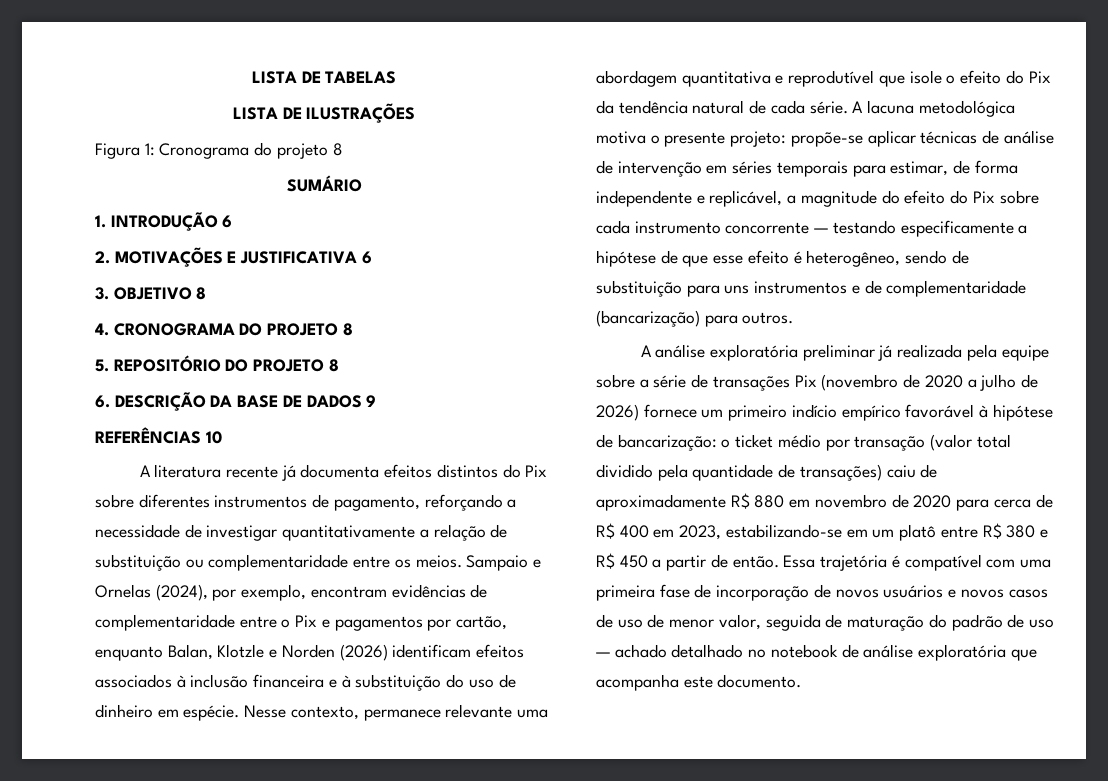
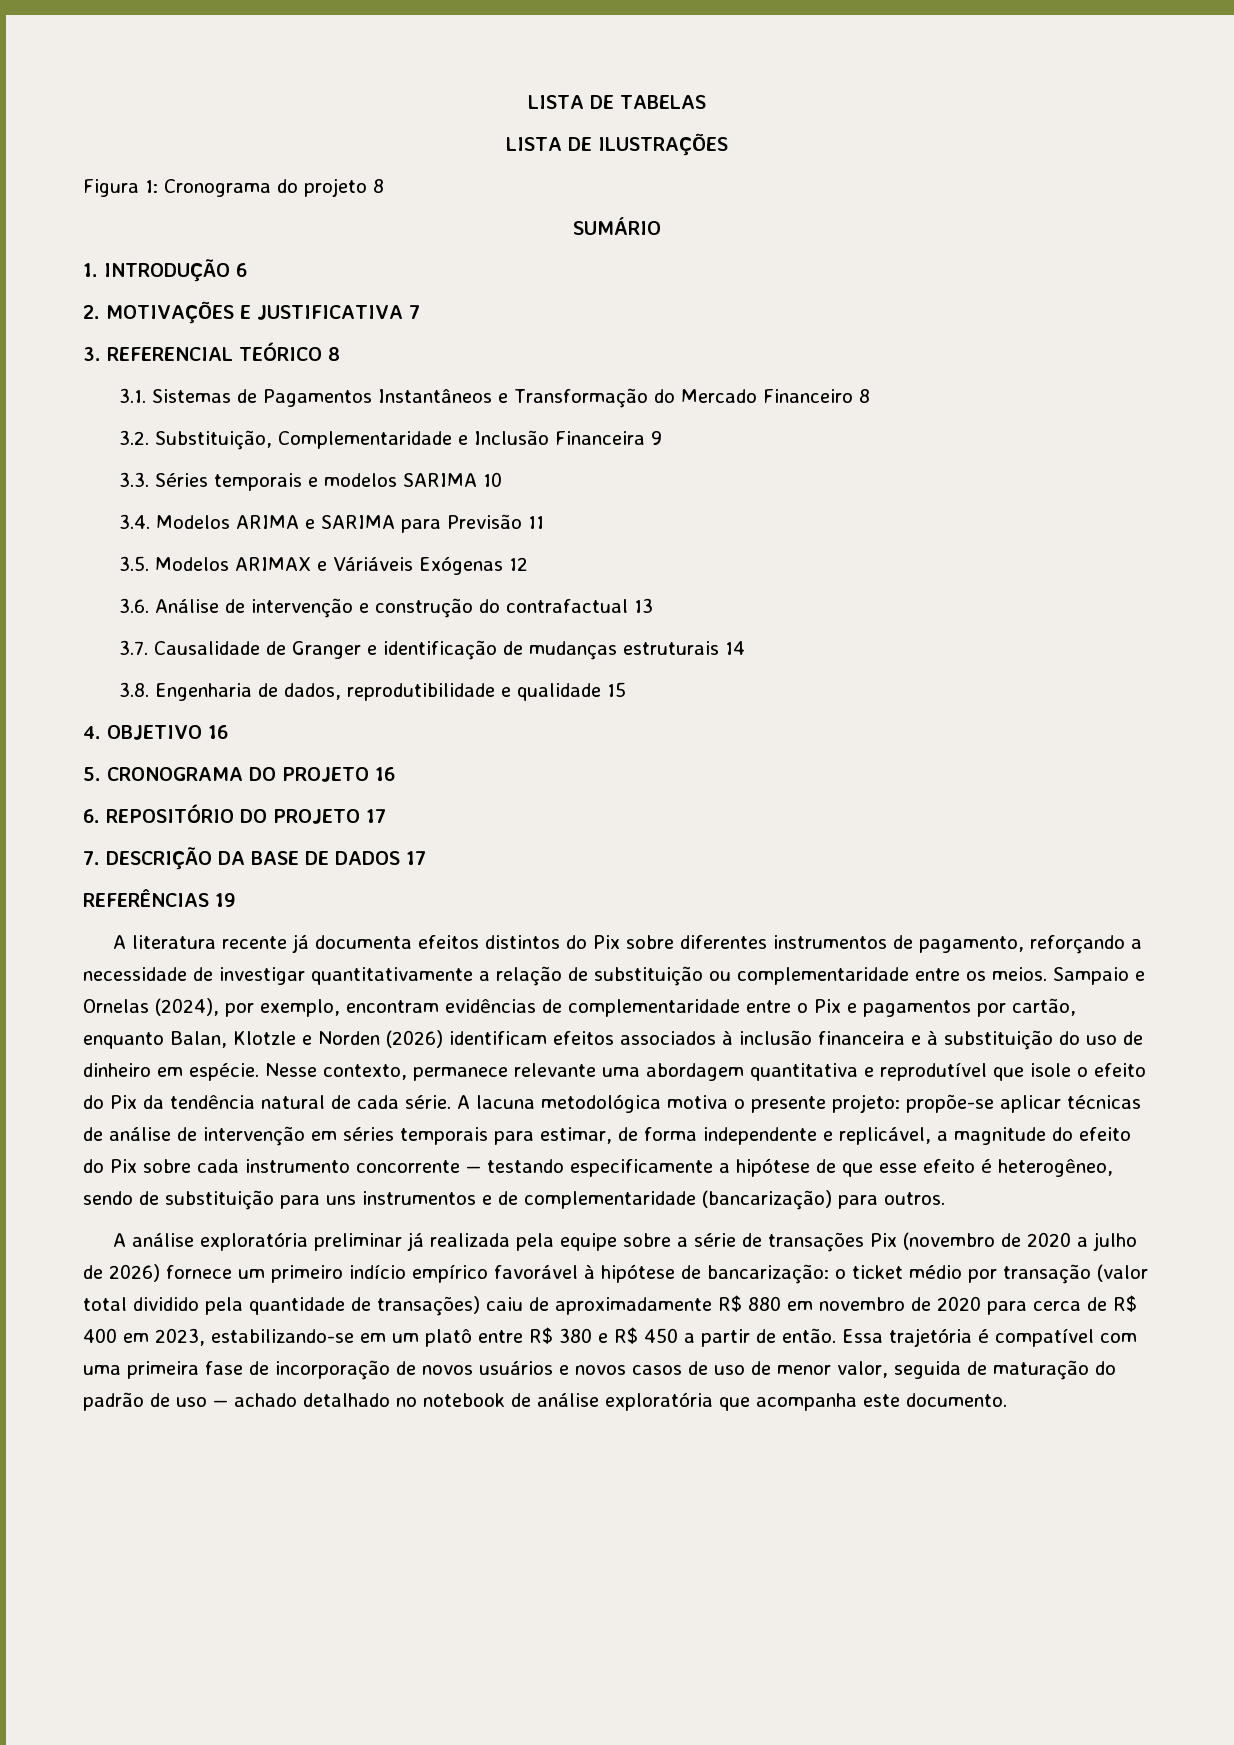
[361,251,372,264] 6 -> [408,305,420,319] 7
[113,287,207,300] [95,323,109,336] OBJETIVO 8 // 4. -> [107,342,340,361] [118,388,870,408] [118,430,662,450] [118,472,502,491] [118,514,544,533] [118,556,528,575] [118,598,653,618] [118,640,745,660] [118,682,626,701] [83,725,228,740] [83,767,101,781] REFERENCIAL TEÓRICO 8 // 3.1. Sistemas de Pagamentos Instantâneos e Transformação do Mercado Financeiro 8 // 3.2. Substituição, Complementaridade e Inclusão Financeira 9 // 3.3. Séries temporais e modelos SARIMA 10 // 3.4. Modelos ARIMA e SARIMA para Previsão 11 // 3.5. Modelos ARIMAX e Váriáveis Exógenas 12 // 3.6. Análise de intervenção e construção do contrafactual 13 // 3.7. Causalidade de Granger e identificação de mudanças estruturais 14 // 3.8. Engenharia de dados, reprodutibilidade e qualidade 15 // 4. OBJETIVO 16 // 5.
[342,323,353,336] [95,359,109,372] 8 // 5. -> [375,767,395,781] [83,809,100,823] 16 // 6.
[328,359,339,372] [95,395,110,408] 8 // 6. -> [366,809,386,823] [83,851,100,865] 17 // 7.
[366,395,377,407] 9 -> [405,851,426,865] 17
[205,431,222,444] 10 -> [215,893,236,907] 19

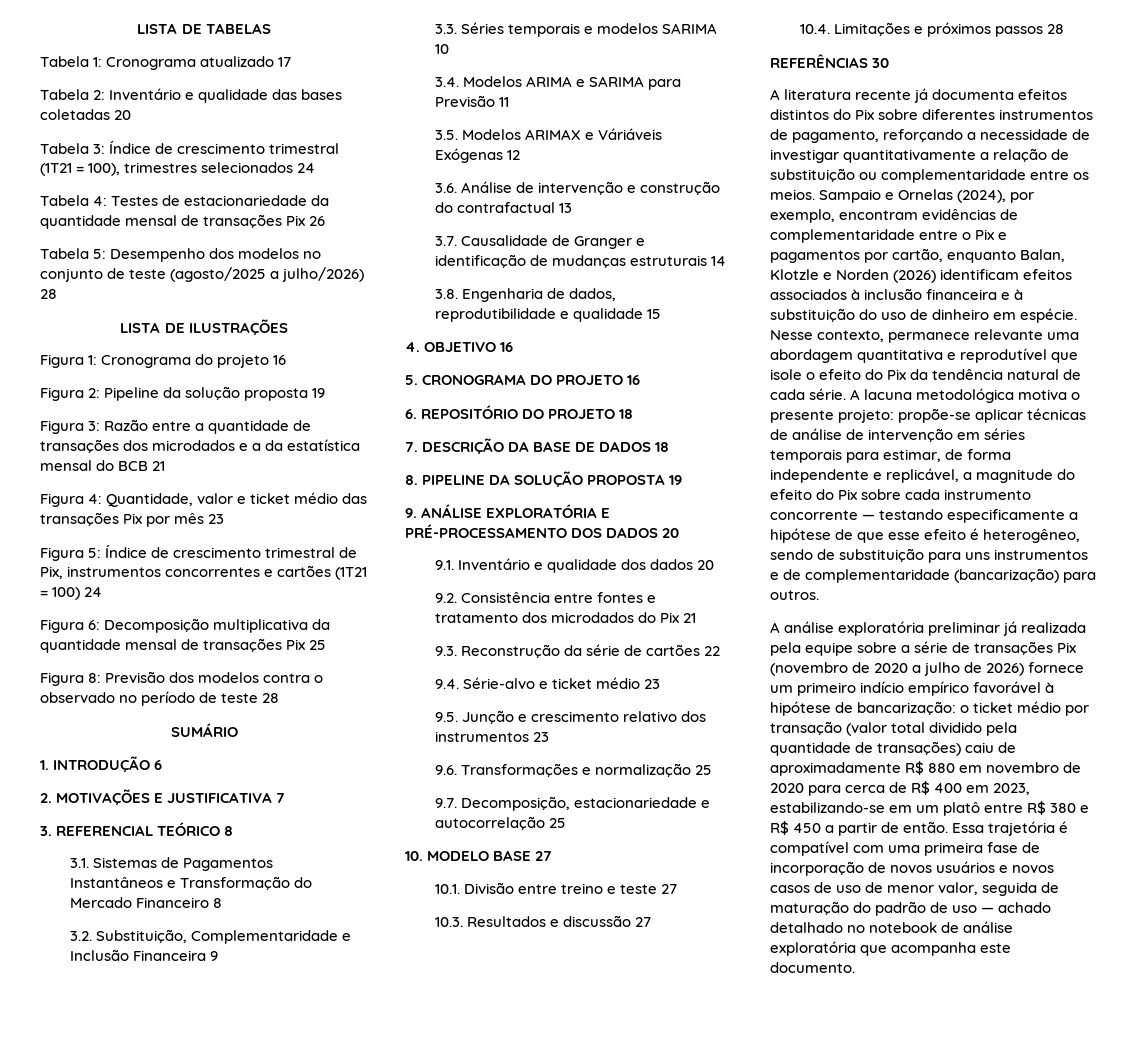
(706, 102) none -> [40,56,292,70] [40,88,343,103] [40,109,132,120] [40,140,340,154] [40,162,316,176] [40,195,330,206] [40,214,326,229] [40,248,322,262] [40,267,365,282] [40,289,57,299] // Tabela 1: Cronograma atualizado 17 // Tabela 2: Inventário e qualidade das bases coletadas 20 // Tabela 3: Índice de crescimento trimestral (1T21 = 100), trimestres selecionados 24 // Tabela 4: Testes de estacionariedade da quantidade mensal de transações Pix 26 // Tabela 5: Desempenho dos modelos no conjunto de teste (agosto/2025 a julho/2026) 28
[373,179,384,193] 8 -> [273,355,287,365] [40,386,326,401] [40,419,312,434] [40,439,361,453] [40,460,166,471] [40,492,368,507] [40,512,225,527] [40,544,358,561] [40,565,368,580] [40,587,103,600] [40,618,331,633] [40,638,327,653] [40,671,324,686] [40,691,280,706] 16 // Figura 2: Pipeline da solução proposta 19 // Figura 3: Razão entre a quantidade de transações dos microdados e a da estatística mensal do BCB 21 // Figura 4: Quantidade, valor e ticket médio das transações Pix por mês 23 // Figura 5: Índice de crescimento trimestral de Pix, instrumentos concorrentes e cartões (1T21 = 100) 24 // Figura 6: Decomposição multiplicativa da quantidade mensal de transações Pix 25 // Figura 8: Previsão dos modelos contra o observado no período de teste 28
[366,809,386,823] 17 -> [619,409,634,419] 18
[405,851,426,865] 17 -> [655,442,670,452] [405,471,683,487] [405,504,611,518] [405,524,680,538] [434,558,715,573] [434,592,656,603] [434,612,696,623] [434,644,721,658] [434,677,660,689] [434,710,706,724] [434,731,549,742] [434,763,712,777] [434,796,710,811] [434,816,566,830] [405,850,553,861] [434,882,678,894] [434,915,651,927] [799,22,1064,37] 18 // 8. PIPELINE DA SOLUÇÃO PROPOSTA 19 // 9. ANÁLISE EXPLORATÓRIA E PRÉ-PROCESSAMENTO DOS DADOS 20 // 9.1. Inventário e qualidade dos dados 20 // 9.2. Consistência entre fontes e tratamento dos microdados do Pix 21 // 9.3. Reconstrução da série de cartões 22 // 9.4. Série-alvo e ticket médio 23 // 9.5. Junção e crescimento relativo dos instrumentos 23 // 9.6. Transformações e normalização 25 // 9.7. Decomposição, estacionariedade e autocorrelação 25 // 10. MODELO BASE 27 // 10.1. Divisão entre treino e teste 27 // 10.3. Resultados e discussão 27 // 10.4. Limitações e próximos passos 28
[215,893,236,907] 19 -> [872,58,890,68] 30

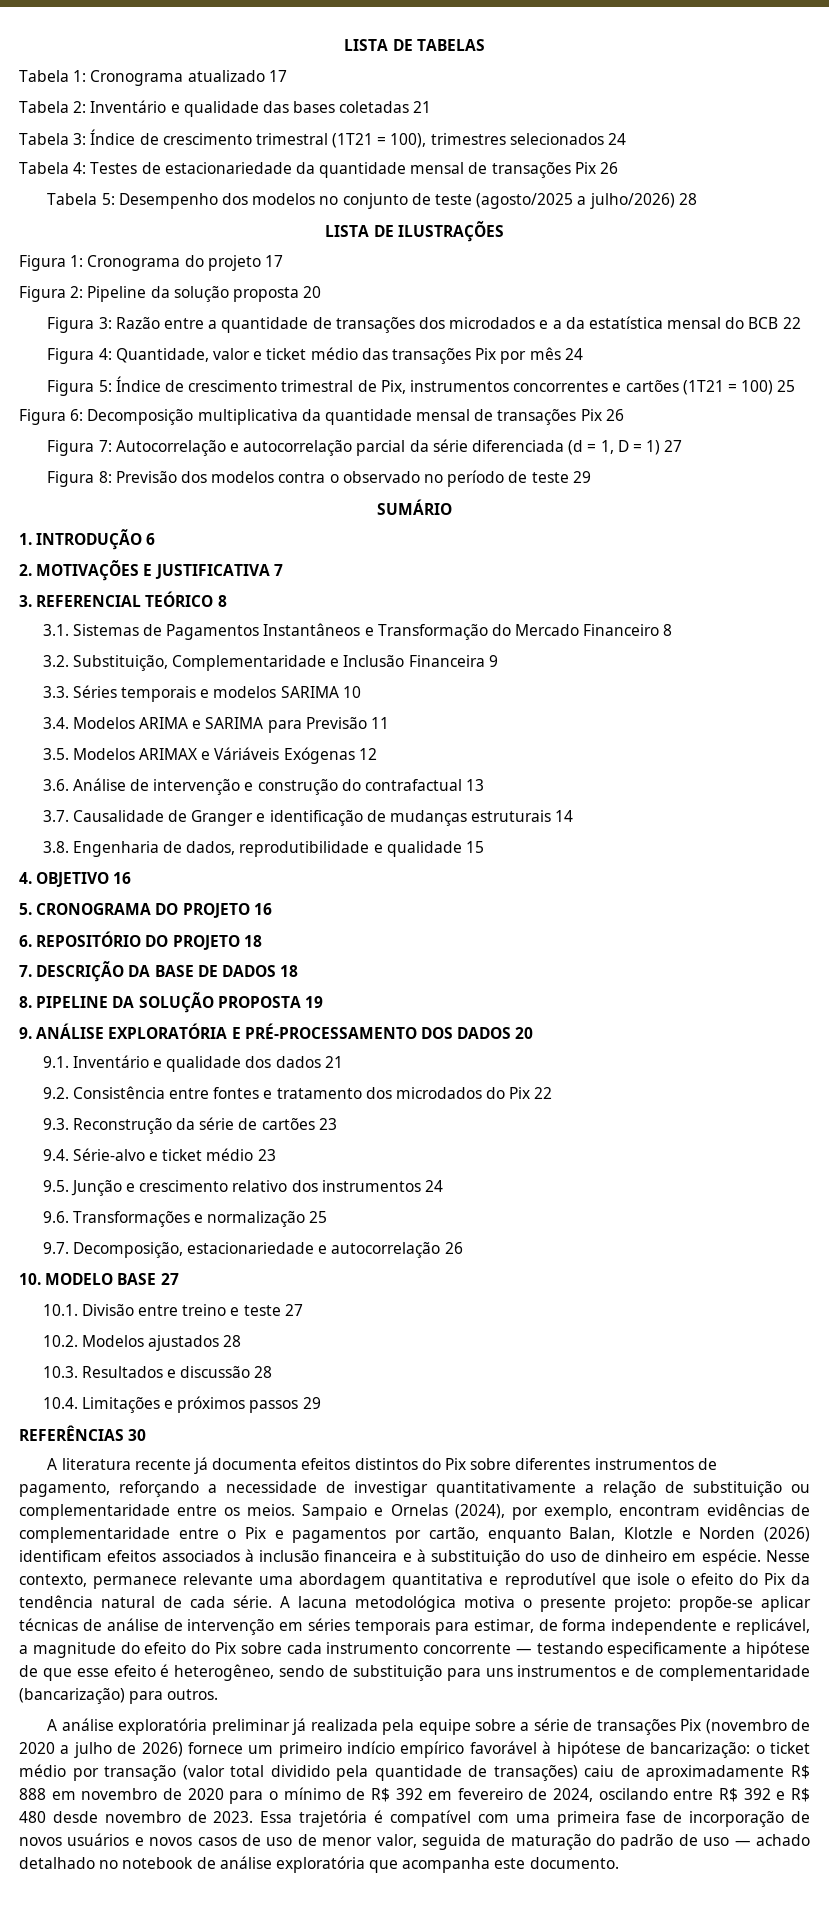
[114,110,132,120] 20 -> [413,101,432,113] 21
[273,355,287,365] 16 -> [264,255,283,267] 17
[312,388,326,398] 19 -> [303,286,322,298] 20
[152,461,166,471] 21 -> [782,317,801,329] 22
[208,514,225,524] 23 -> [564,348,583,360] 24
[84,587,103,597] 24 -> [777,380,796,392] 25
[309,640,327,650] 25 -> [605,409,624,421] [47,439,683,456] 26 // Figura 7: Autocorrelação e autocorrelação parcial da série diferenciada (d = 1, D = 1) 27
[262,693,280,703] 28 -> [572,471,591,483] 29
[697,560,715,570] 20 -> [324,1056,343,1068] 21
[682,613,696,623] 21 -> [534,1087,553,1099] 22
[704,646,721,656] 22 -> [318,1118,337,1130] 23
[532,732,549,742] 23 -> [424,1180,443,1192] 24
[548,818,566,828] 25 -> [444,1242,463,1254] 26
(678, 889) none -> [42,1335,242,1351] // 10.2. Modelos ajustados 28
[634,917,651,927] 27 -> [254,1366,273,1378] 28
[1046,24,1064,34] 28 -> [302,1397,321,1409] 29
[928,763,956,773] 880 -> [19,1788,46,1800] 888
[845,781,1031,795] [770,802,981,816] cerca de R$ 400 em 2023, estabilizando-se em um platô -> [268,1787,668,1802] o mínimo de R$ 392 em fevereiro de 2024, oscilando
[1050,803,1077,813] 380 -> [743,1788,771,1800] 392
[793,821,949,836] 450 a partir de então. -> [19,1811,254,1823] 480 desde novembro de 2023.

